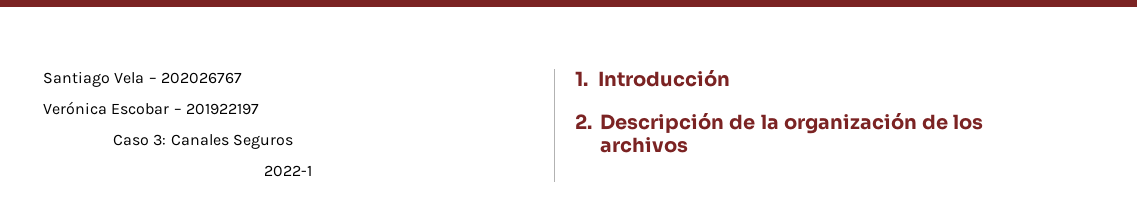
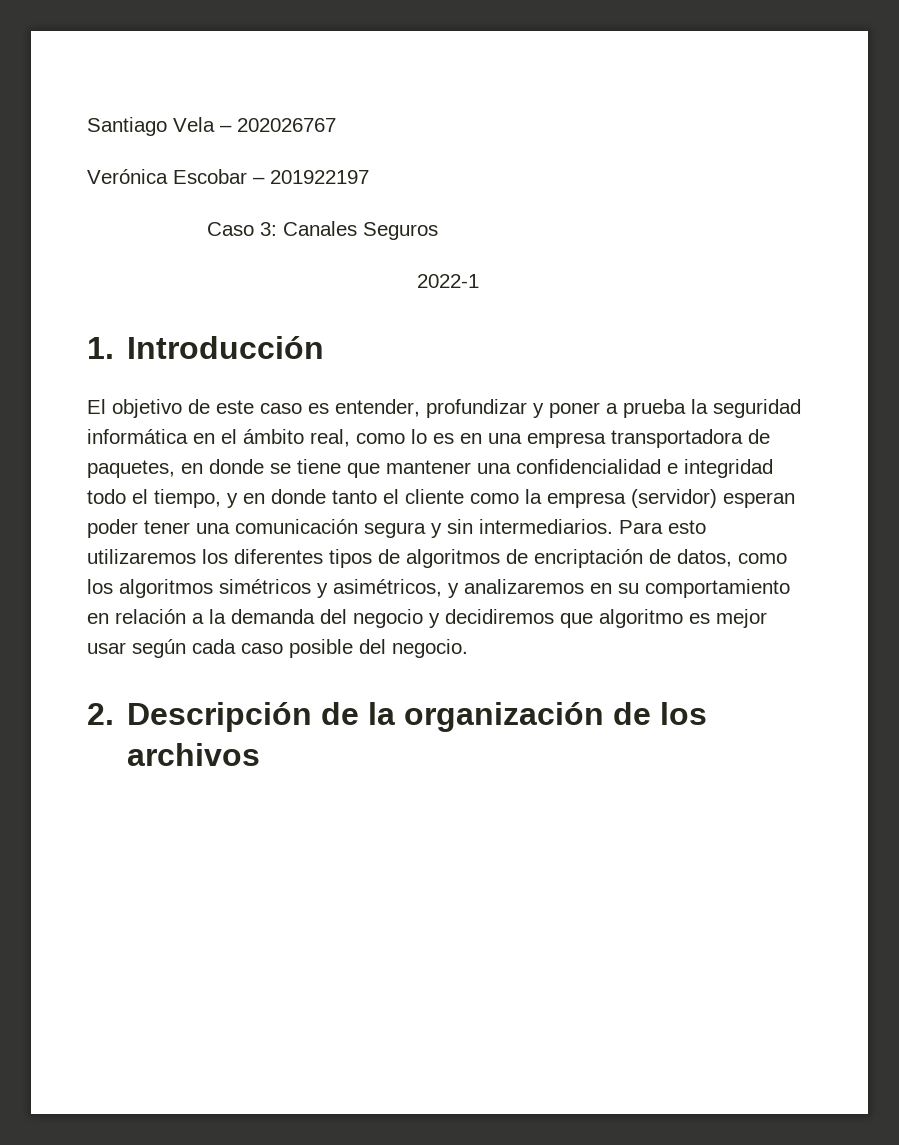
(731, 78) none -> [87,399,801,418] [87,429,770,448] [87,459,773,478] [87,489,795,508] [87,519,706,538] [87,549,787,568] [87,579,790,598] [87,609,767,628] [87,639,468,658] // El objetivo de este caso es entender, profundizar y poner a prueba la seguridad informática en el ámbito real, como lo es en una empresa transportadora de paquetes, en donde se tiene que mantener una confidencialidad e integridad todo el tiempo, y en donde tanto el cliente como la empresa (servidor) esperan poder tener una comunicación segura y sin intermediarios. Para esto utilizaremos los diferentes tipos de algoritmos de encriptación de datos, como los algoritmos simétricos y asimétricos, y analizaremos en su comportamiento en relación a la demanda del negocio y decidiremos que algoritmo es mejor usar según cada caso posible del negocio.

